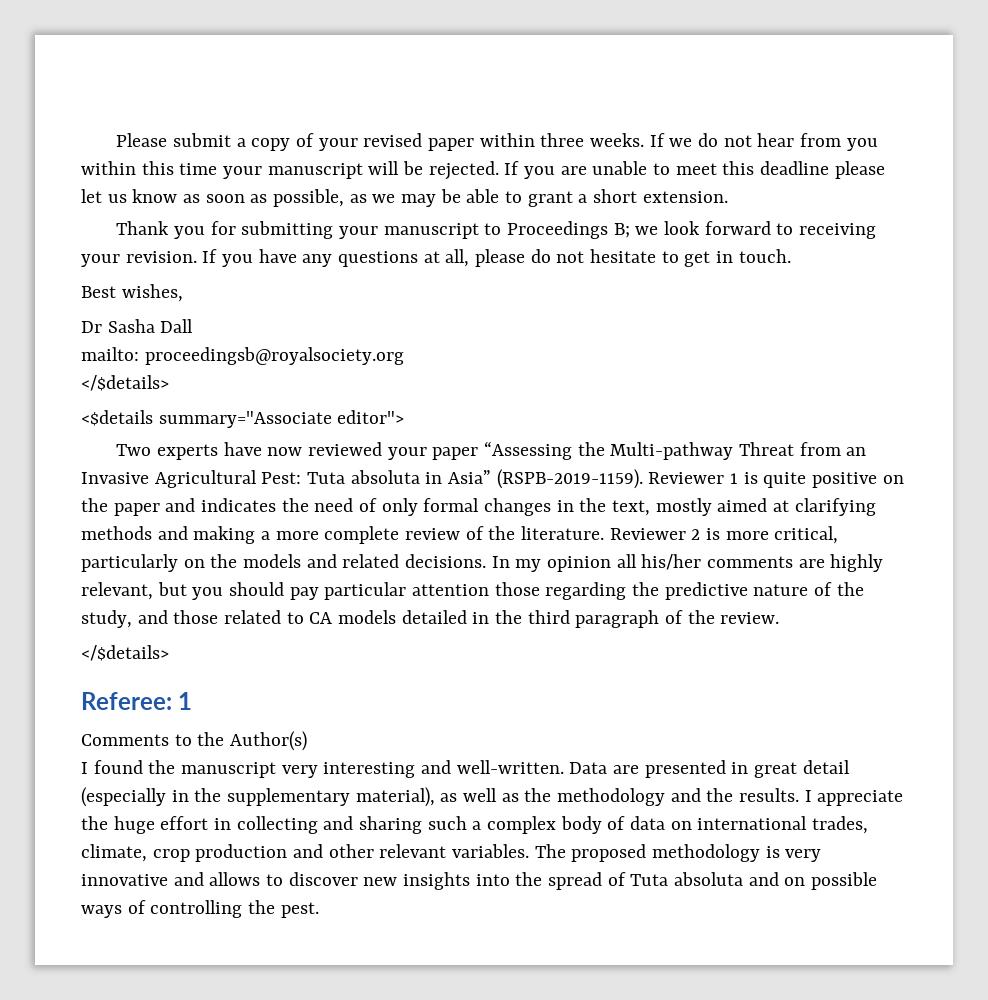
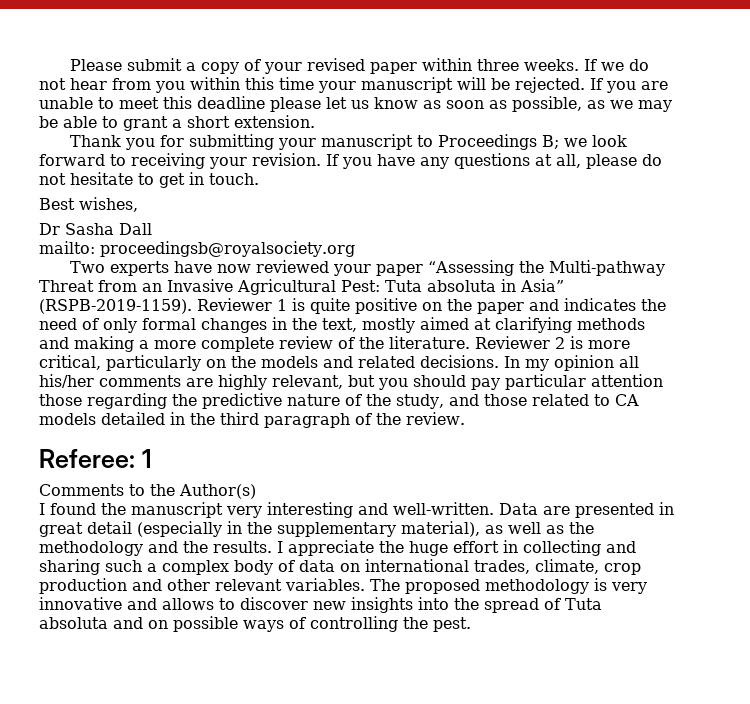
[81,375,169,391] [81,410,405,428] // </$details> // <$details summary="Associate editor"> -> (355, 249) none
[81,645,169,661] // </$details> -> (465, 418) none

